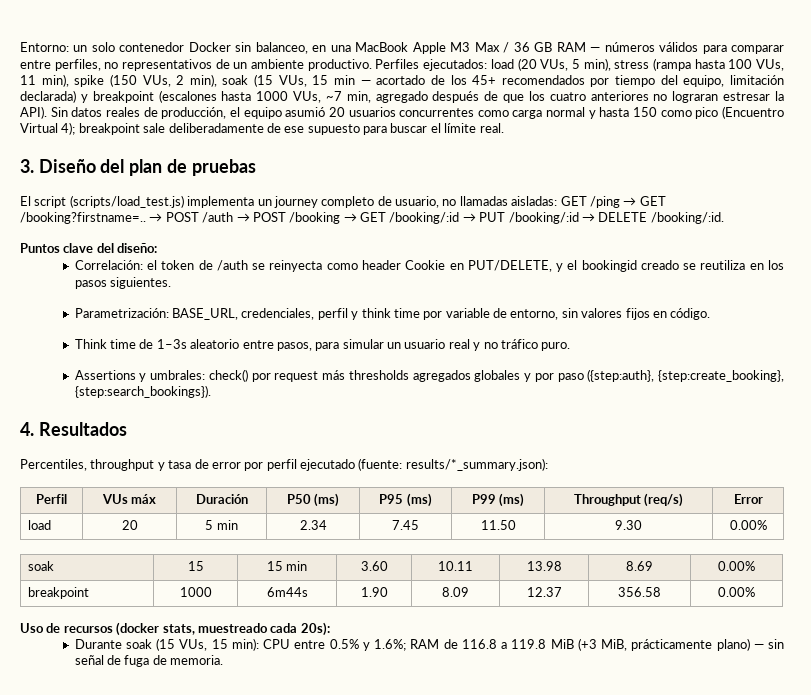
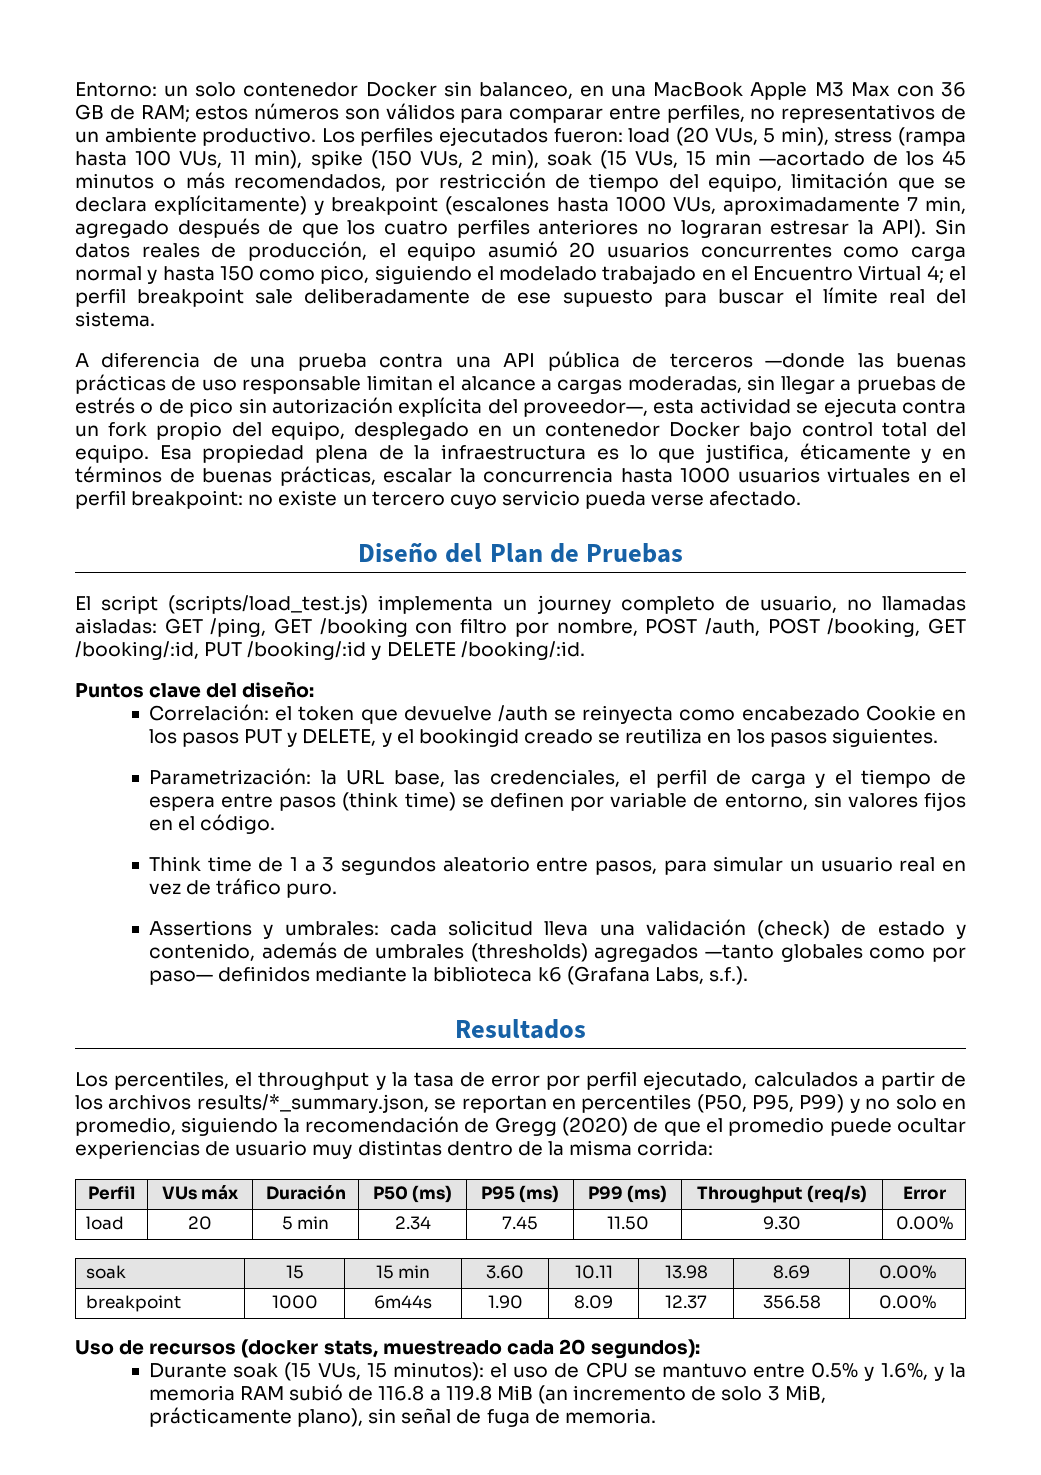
[503,42,510,53] / -> [896,85,934,97] con
[556,42,655,52] RAM — números -> [109,103,380,122] de RAM; estos números son
[375,59,488,71] Perfiles ejecutados: -> [321,127,623,146] Los perfiles ejecutados fueron:
[360,75,784,87] [20,90,76,103] — acortado de los 45+ recomendados por tiempo del equipo, limitación declarada) -> [758,150,966,166] [75,172,967,192] [75,195,308,215] —acortado de los 45 minutos o más recomendados, por restricción de tiempo del equipo, limitación que se declara explícitamente)
[325,91,342,101] ~7 -> [722,196,918,215] aproximadamente 7
(586, 96) none -> [456,219,530,238] perfiles
[695,106,784,119] [20,122,76,135] pico (Encuentro Virtual 4); -> [320,265,966,284] [75,288,126,307] pico, siguiendo el modelado trabajado en el Encuentro Virtual 4; el perfil
[479,123,504,133] [20,159,256,176] real. // 3. Diseño del plan de pruebas -> [888,289,967,304] [75,311,155,327] [75,351,966,371] [75,374,967,394] [75,397,966,417] [75,421,967,440] [75,443,967,463] [75,466,966,486] [75,490,802,509] [358,542,683,563] real del sistema. // A diferencia de una prueba contra una API pública de terceros —donde las buenas prácticas de uso responsable limitan el alcance a cargas moderadas, sin llegar a pruebas de estrés o de pico sin autorización explícita del proveedor—, esta actividad se ejecuta contra un fork propio del equipo, desplegado en un contenedor Docker bajo control total del equipo. Esa propiedad plena de la infraestructura es lo que justifica, éticamente y en términos de buenas prácticas, escalar la concurrencia hasta 1000 usuarios virtuales en el perfil breakpoint: no existe un tercero cuyo servicio pueda verse afectado. // Diseño del Plan de Pruebas
[589,196,666,208] [20,212,476,224] /ping → GET /booking?firstname=.. → POST /auth → POST /booking → GET /booking/:id → -> [210,618,967,637] [75,641,199,660] /ping, GET /booking con filtro por nombre, POST /auth, POST /booking, GET /booking/:id,
[581,213,595,222] → -> [371,645,382,660] y
[198,260,213,270] de -> [360,706,492,724] que devuelve
[361,260,401,270] header -> [741,706,860,721] encabezado
[467,260,552,272] PUT/DELETE, -> [148,729,377,747] los pasos PUT y DELETE,
[172,308,420,320] BASE_URL, credenciales, perfil y think time -> [320,769,966,788] [148,792,564,811] la URL base, las credenciales, el perfil de carga y el tiempo de espera entre pasos (think time) se definen
(667, 314) none -> [178,816,196,831] el
[156,339,187,349] 1–3s -> [289,857,436,875] 1 a 3 segundos
[473,342,498,351] y no -> [942,860,967,872] [148,880,212,895] en vez de
[208,369,784,382] [74,385,211,398] [20,422,127,436] [20,459,87,471] check() por request más thresholds agregados globales y por paso ({step:auth}, {step:create_booking}, {step:search_bookings}). // 4. Resultados // Percentiles, -> [389,919,967,939] [148,942,967,962] [148,966,748,985] [455,1019,586,1039] [75,1071,253,1090] cada solicitud lleva una validación (check) de estado y contenido, además de umbrales (thresholds) agregados —tanto globales como por paso— definidos mediante la biblioteca k6 (Grafana Labs, s.f.). // Resultados // Los percentiles, el
(165, 466) none -> [391,1072,408,1087] la
[300,458,548,471] ejecutado (fuente: results/*_summary.json): -> [643,1071,966,1090] [75,1094,966,1113] [75,1116,967,1136] [75,1140,714,1159] ejecutado, calculados a partir de los archivos results/*_summary.json, se reportan en percentiles (P50, P95, P99) y no solo en promedio, siguiendo la recomendación de Gregg (2020) de que el promedio puede ocultar experiencias de usuario muy distintas dentro de la misma corrida:
[300,622,330,636] 20s): -> [558,1339,701,1359] 20 segundos):
[231,638,440,651] min): CPU entre 0.5% y 1.6%; RAM -> [392,1362,966,1381] [148,1384,344,1401] minutos): el uso de CPU se mantuvo entre 0.5% y 1.6%, y la memoria RAM subió
[577,638,764,651] (+3 MiB, prácticamente plano) — -> [537,1385,826,1404] [148,1407,364,1427] (an incremento de solo 3 MiB, prácticamente plano),

